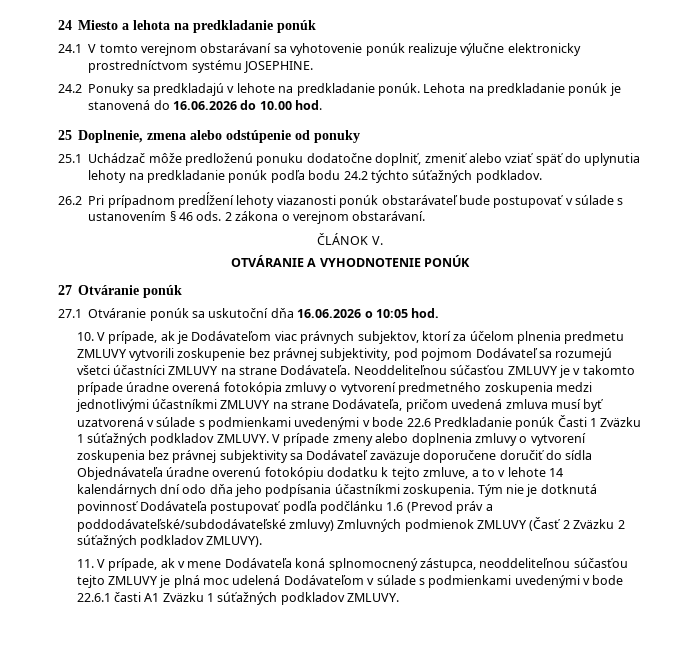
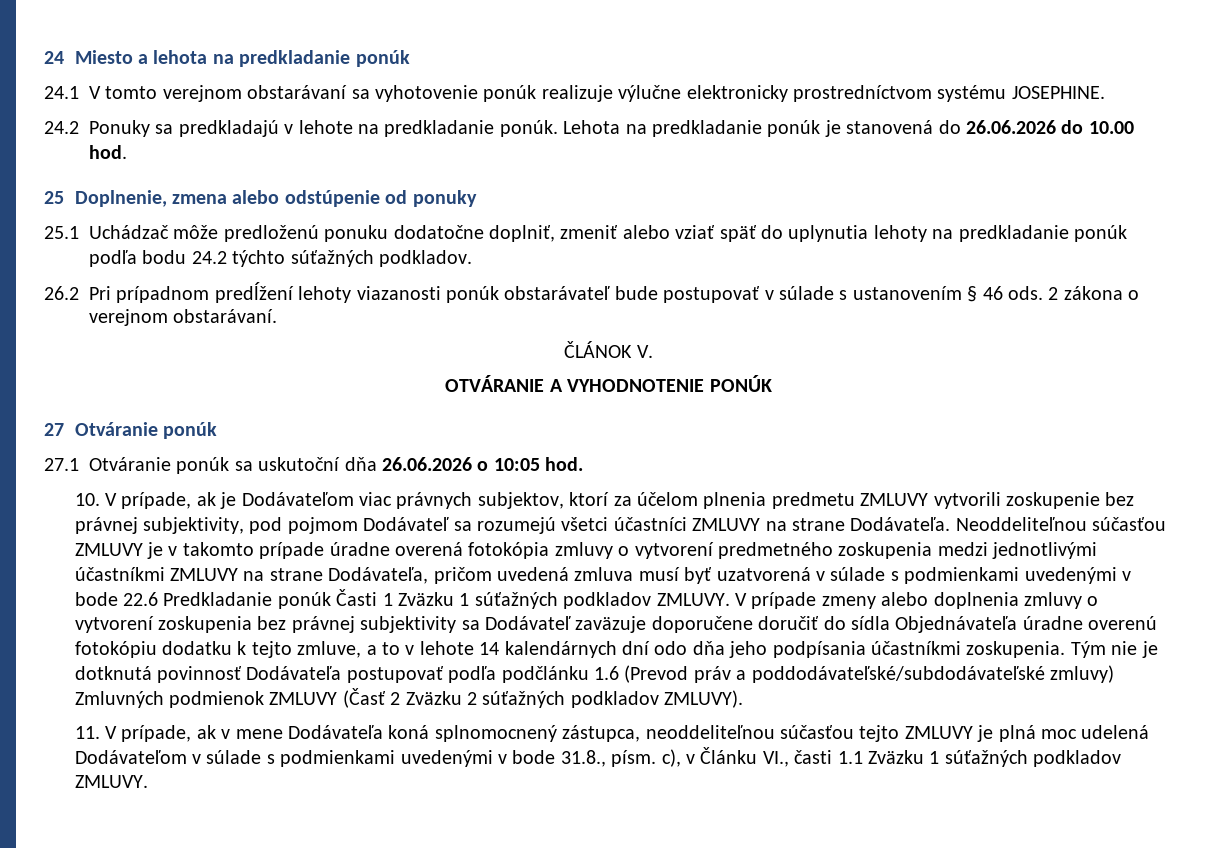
[173,101,237,110] 16.06.2026 -> [965,120,1056,134] 26.06.2026
[297,309,362,318] 16.06.2026 -> [382,457,472,471] 26.06.2026
[76,592,160,602] 22.6.1 časti A1 -> [560,747,863,767] 31.8., písm. c), v Článku VI., časti 1.1

